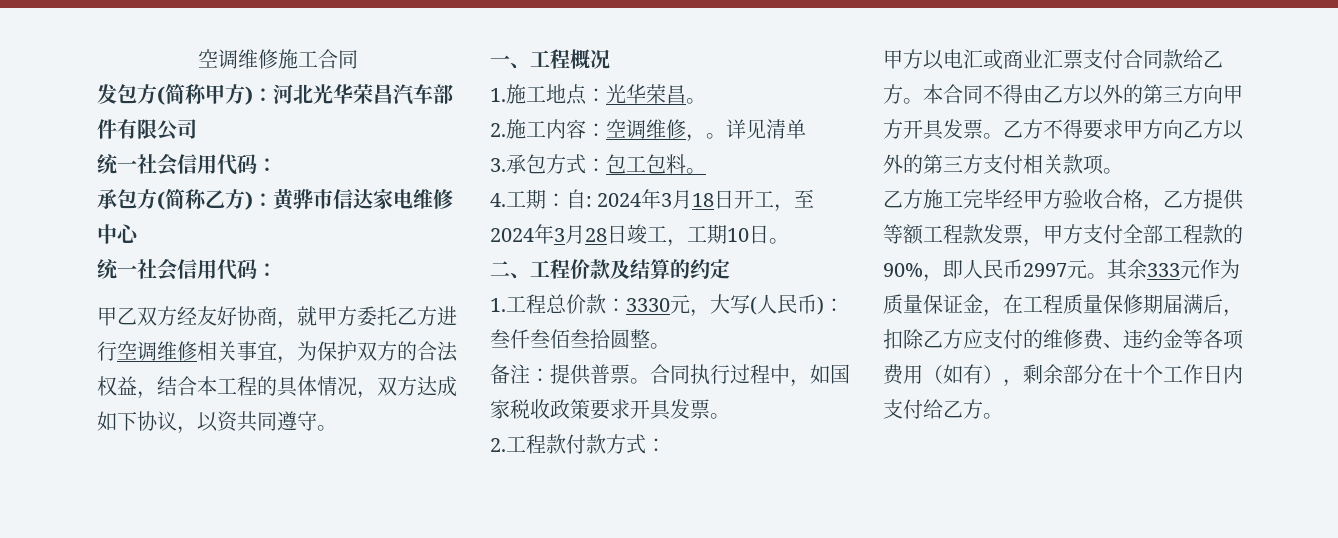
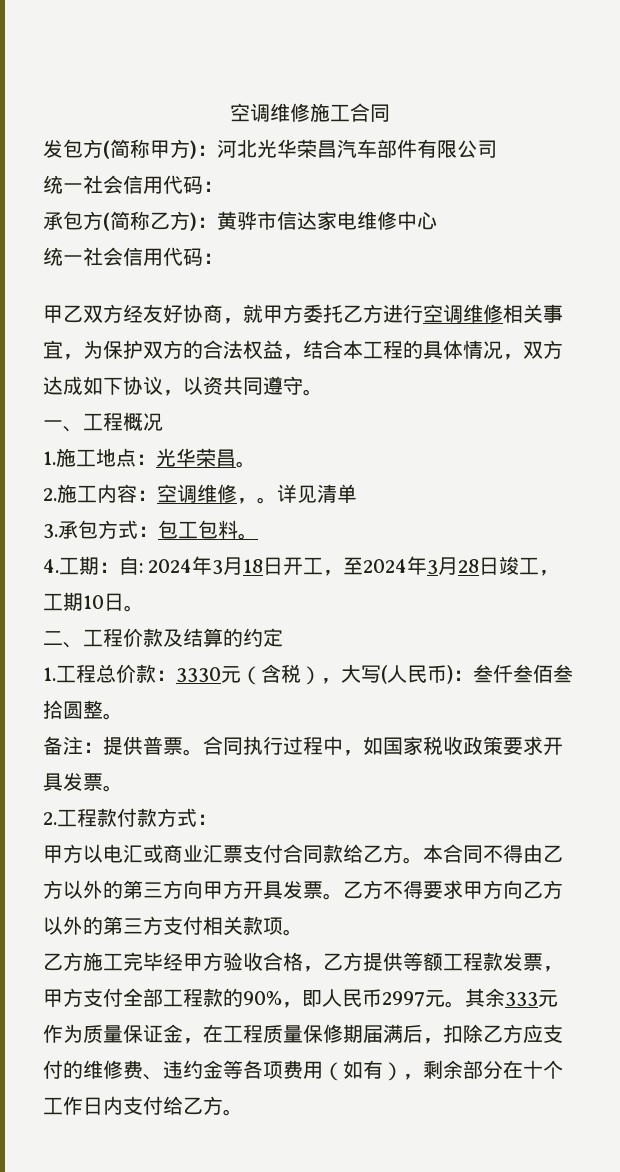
(690, 304) none -> [241,664,321,685] （含税）

